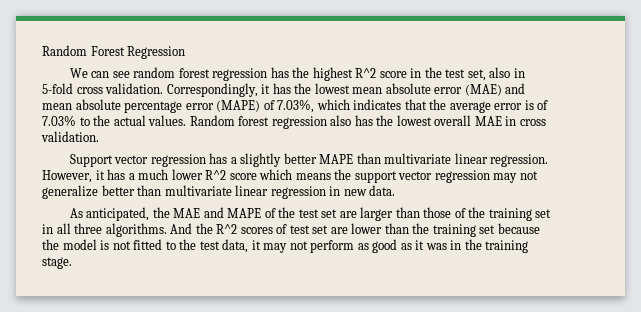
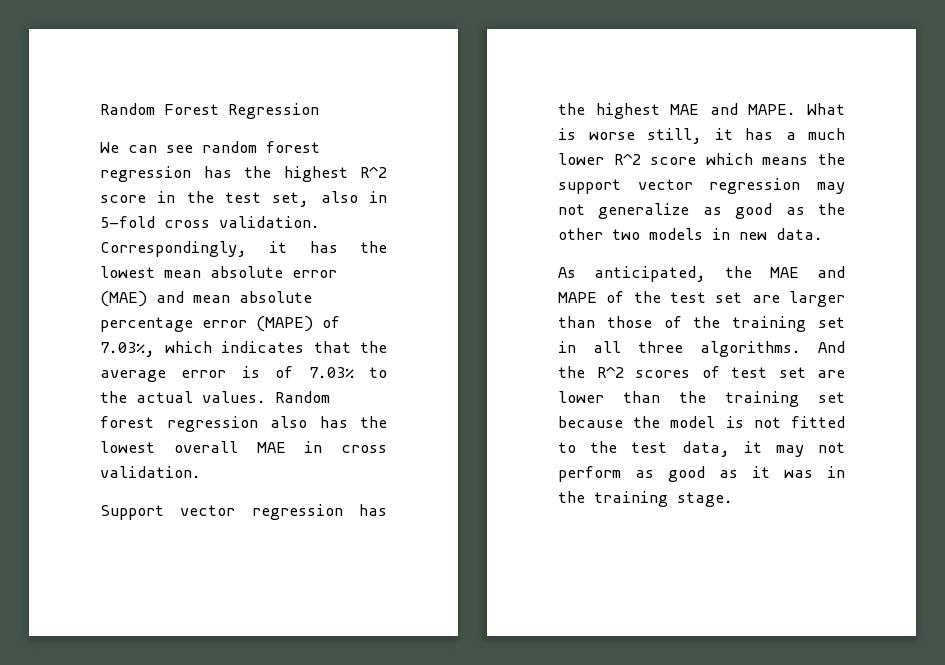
[230,153,549,167] [42,170,92,183] a slightly better MAPE than multivariate linear regression. However, -> [558,103,845,119] [558,128,702,144] the highest MAE and MAPE. What is worse still,
[101,185,326,199] better than multivariate linear regression -> [702,203,845,219] [558,228,703,240] as good as the other two models

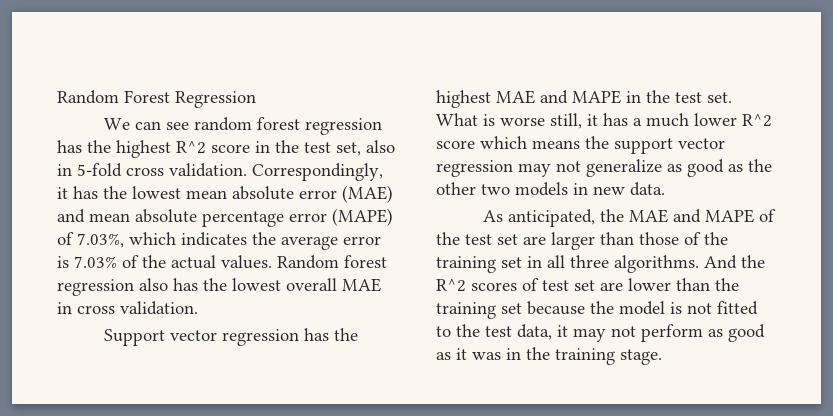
[313,341,351,353] that -> (247, 239) none
[275,366,387,378] of 7.03% to -> [74,255,139,268] 7.03% of
[748,104,797,115] MAPE. -> [572,90,732,104] MAPE in the test set.

